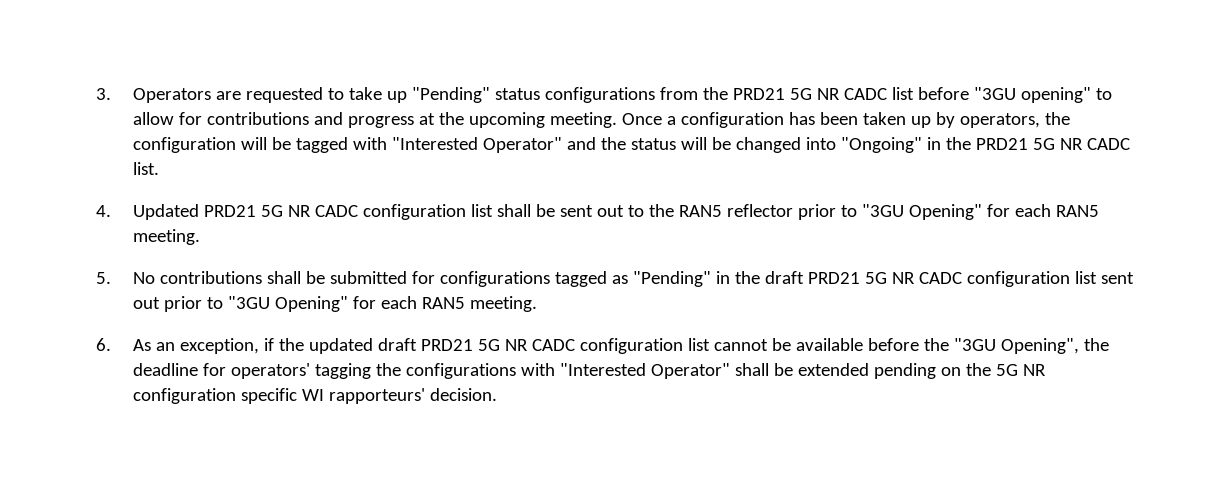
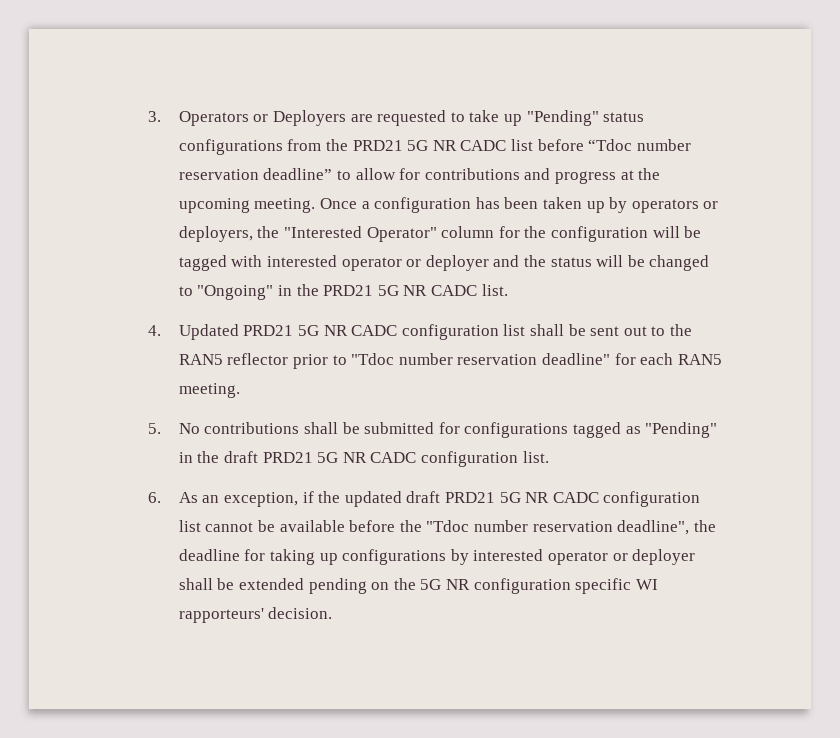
(211, 95) none -> [253,110,347,126] or Deployers
[973,87,1091,103] "3GU opening" -> [588,139,691,151] [178,168,333,180] “Tdoc number reservation deadline”
[959,113,1040,128] operators, -> [631,199,719,213] [178,226,520,242] operators or deployers, the "Interested Operator" column for
[391,137,562,153] "Interested Operator" -> [267,255,489,271] interested operator or deployer
[805,137,836,150] into -> [178,286,193,296] to
[861,204,982,220] "3GU Opening" -> [351,353,611,365] "Tdoc number reservation deadline"
[1074,271,1134,284] [132,296,537,312] list sent out prior to "3GU Opening" for each RAN5 meeting. -> [522,451,549,463] list.
[953,338,1109,354] [132,363,730,379] "3GU Opening", the deadline for operators' tagging the configurations with "Interested Operator" -> [426,520,716,535] [178,549,696,565] "Tdoc number reservation deadline", the deadline for taking up configurations by interested operator or deployer

